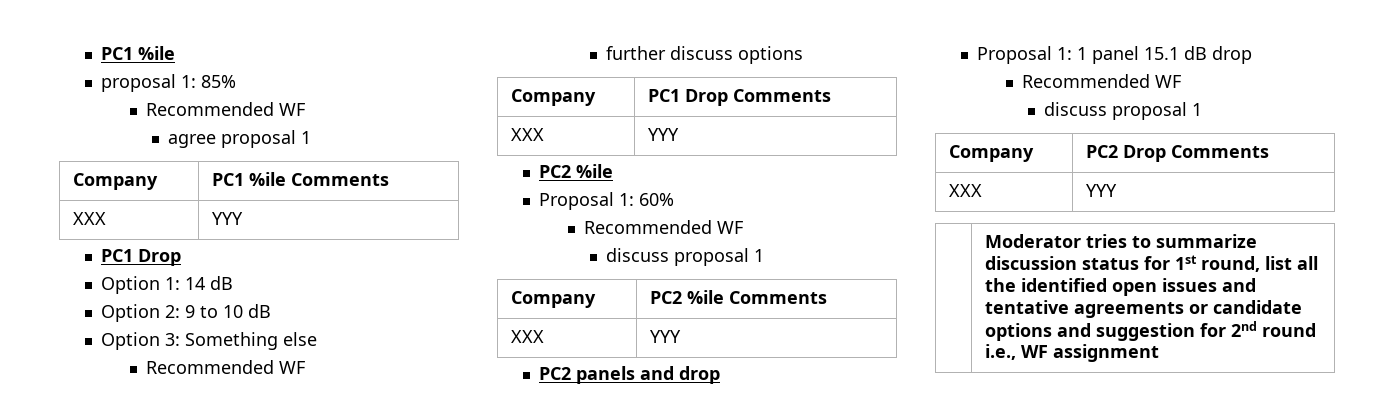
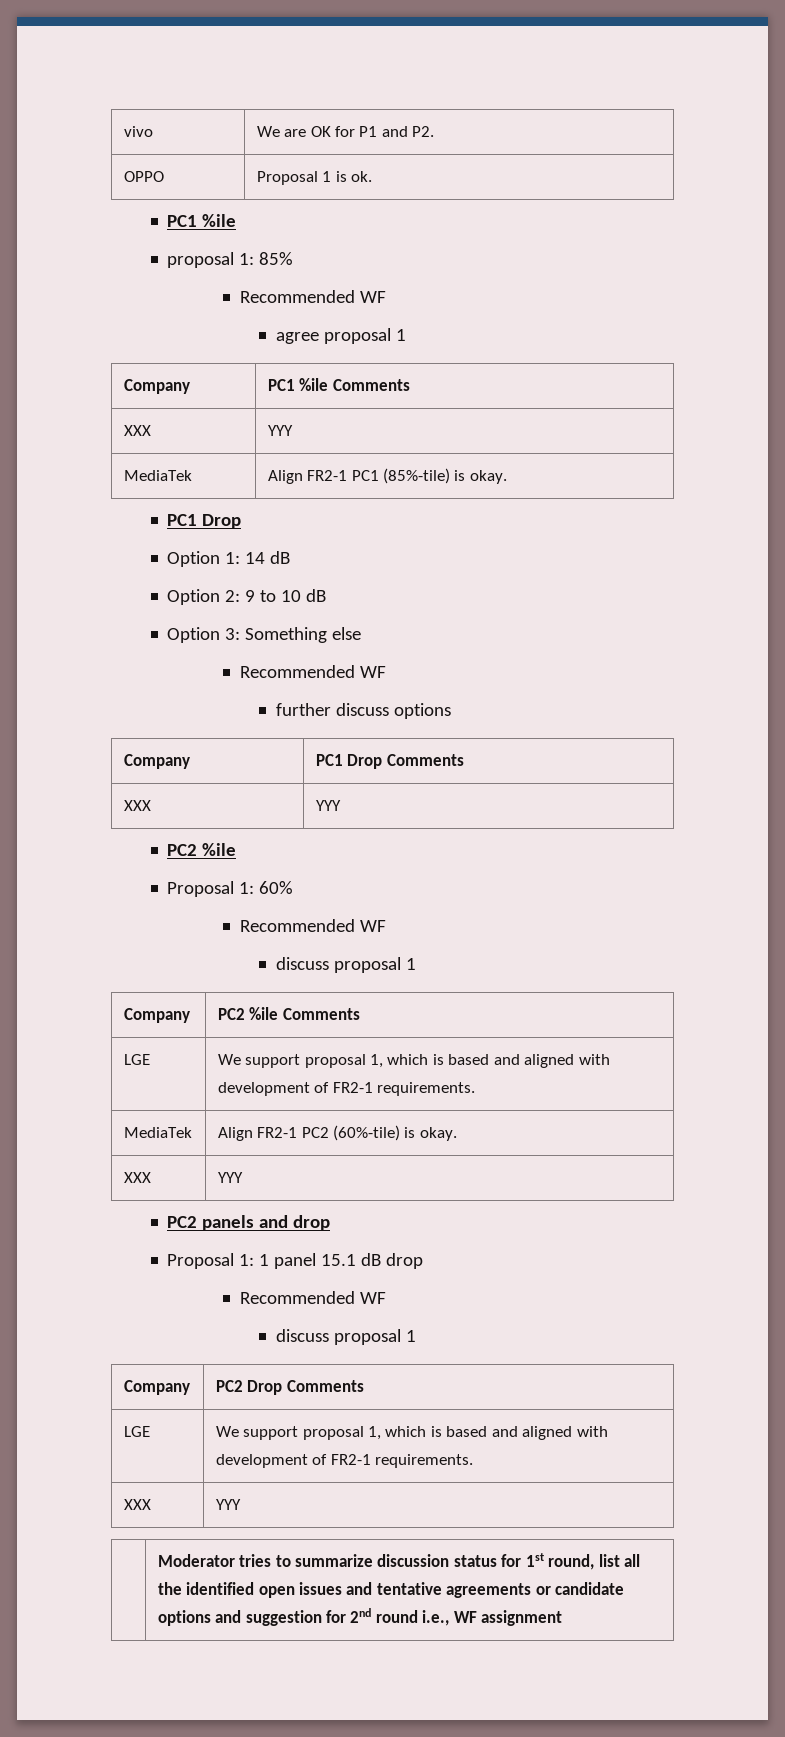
(101, 53) none -> [123,126,153,137] [256,126,435,137] [123,171,164,182] [256,171,372,185] vivo | We are OK for P1 and P2. // OPPO | Proposal 1 is ok. //
(243, 218) none -> [123,470,192,481] [267,468,507,484] // MediaTek | Align FR2-1 PC1 (85%-tile) is okay.
(827, 297) none -> [123,1054,150,1065] [217,1054,610,1068] [217,1082,475,1096] [123,1127,192,1138] [217,1125,457,1141] // LGE | We support proposal 1, which is based and aligned with development of FR2-1 requirements. // MediaTek | Align FR2-1 PC2 (60%-tile) is okay.
(1269, 151) none -> [123,1426,150,1437] [215,1426,608,1440] [215,1454,473,1468] // LGE | We support proposal 1, which is based and aligned with development of FR2-1 requirements.

